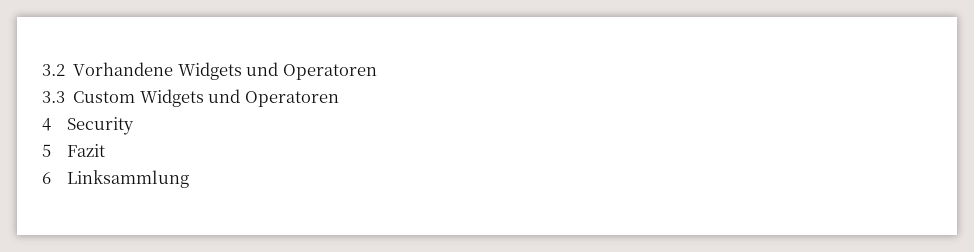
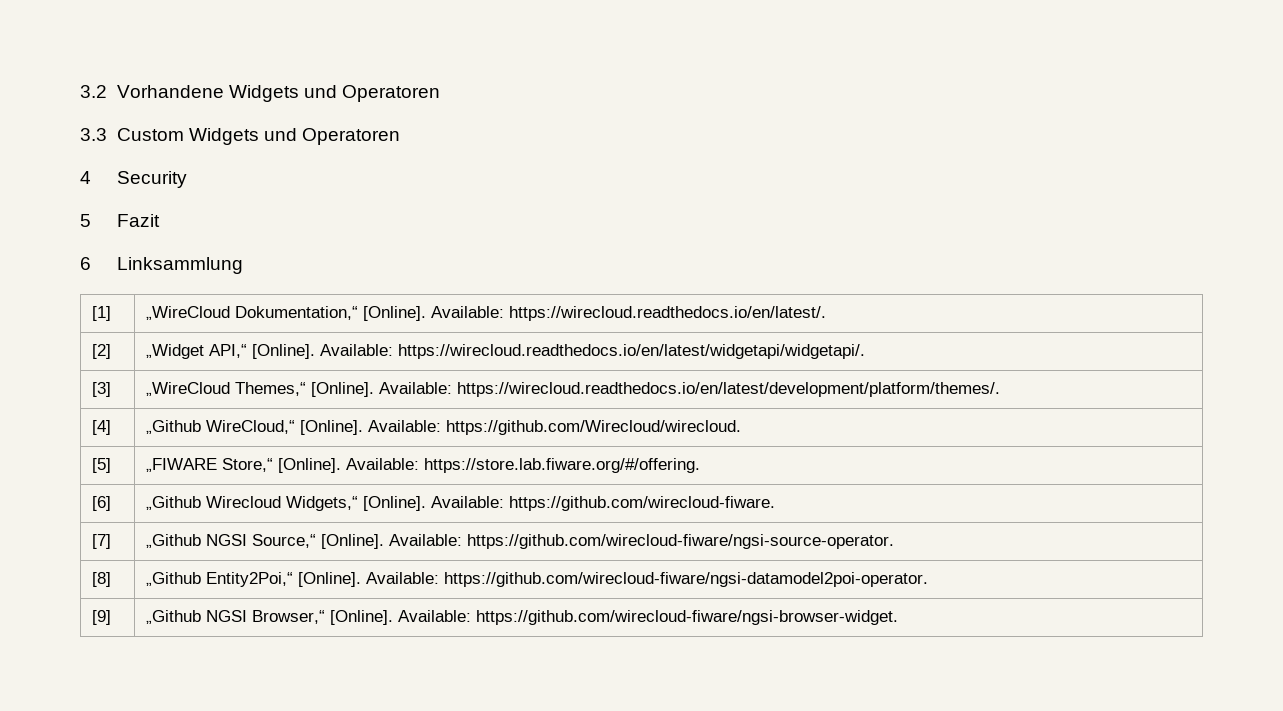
(190, 179) none -> [92,306,112,321] [146,306,827,321] [92,344,112,359] [146,344,866,359] [92,382,112,397] [146,382,1001,397] [92,420,112,435] [146,420,742,435] [92,458,112,473] [146,458,701,473] [92,496,112,511] [146,496,776,511] [92,534,112,549] [146,534,895,549] [92,572,112,587] [146,572,929,587] [92,610,112,625] [146,610,899,625] // [1] | „WireCloud Dokumentation,“ [Online]. Available: https://wirecloud.readthedocs.io/en/latest/. // [2] | „Widget API,“ [Online]. Available: https://wirecloud.readthedocs.io/en/latest/widgetapi/widgetapi/. // [3] | „WireCloud Themes,“ [Online]. Available: https://wirecloud.readthedocs.io/en/latest/development/platform/themes/. // [4] | „Github WireCloud,“ [Online]. Available: https://github.com/Wirecloud/wirecloud. // [5] | „FIWARE Store,“ [Online]. Available: https://store.lab.fiware.org/#/offering. // [6] | „Github Wirecloud Widgets,“ [Online]. Available: https://github.com/wirecloud-fiware. // [7] | „Github NGSI Source,“ [Online]. Available: https://github.com/wirecloud-fiware/ngsi-source-operator. // [8] | „Github Entity2Poi,“ [Online]. Available: https://github.com/wirecloud-fiware/ngsi-datamodel2poi-operator. // [9] | „Github NGSI Browser,“ [Online]. Available: https://github.com/wirecloud-fiware/ngsi-browser-widget.

